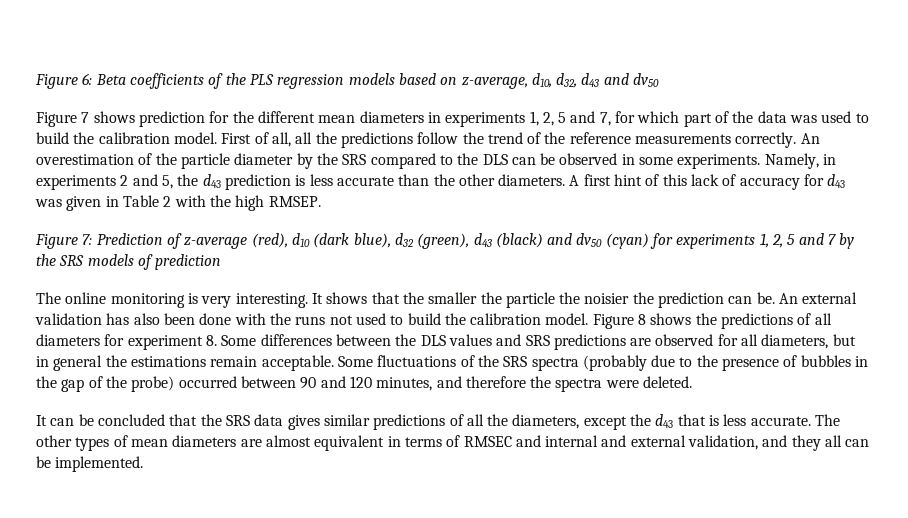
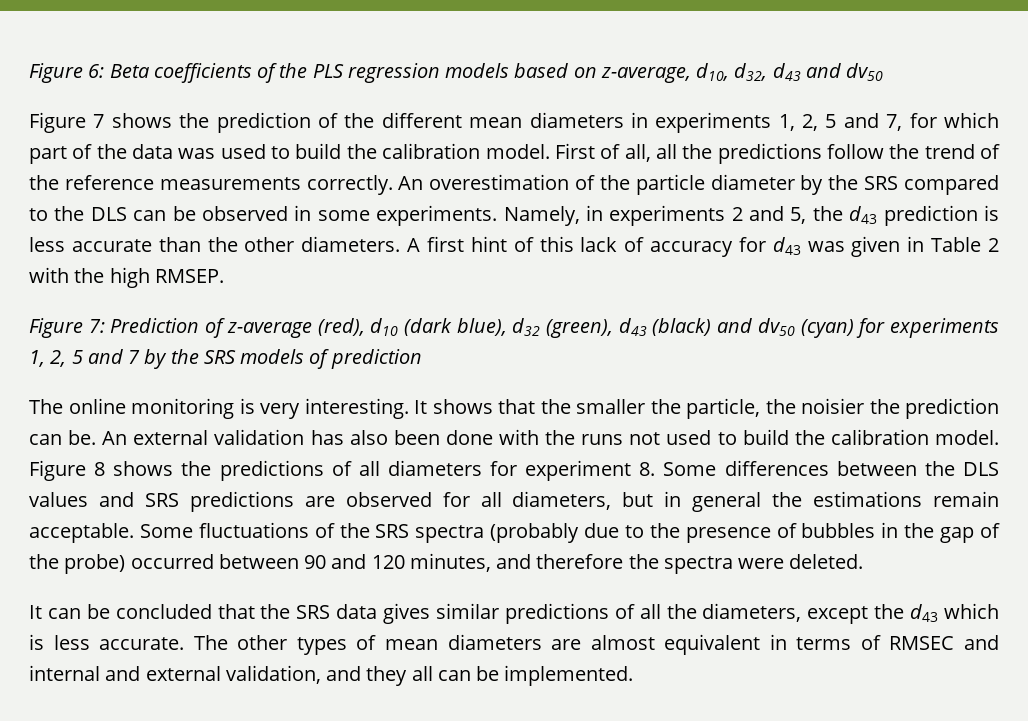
[138,111,230,127] prediction for -> [179,112,338,133] the prediction of
[505,292,555,308] particle -> [686,398,760,419] particle,
[677,414,706,426] that -> [944,603,1000,619] which

